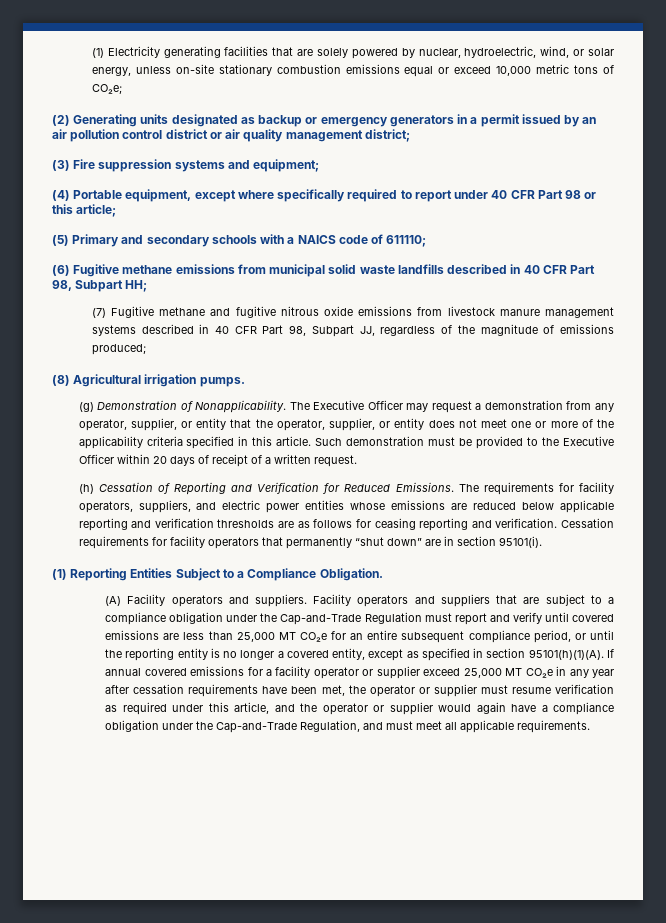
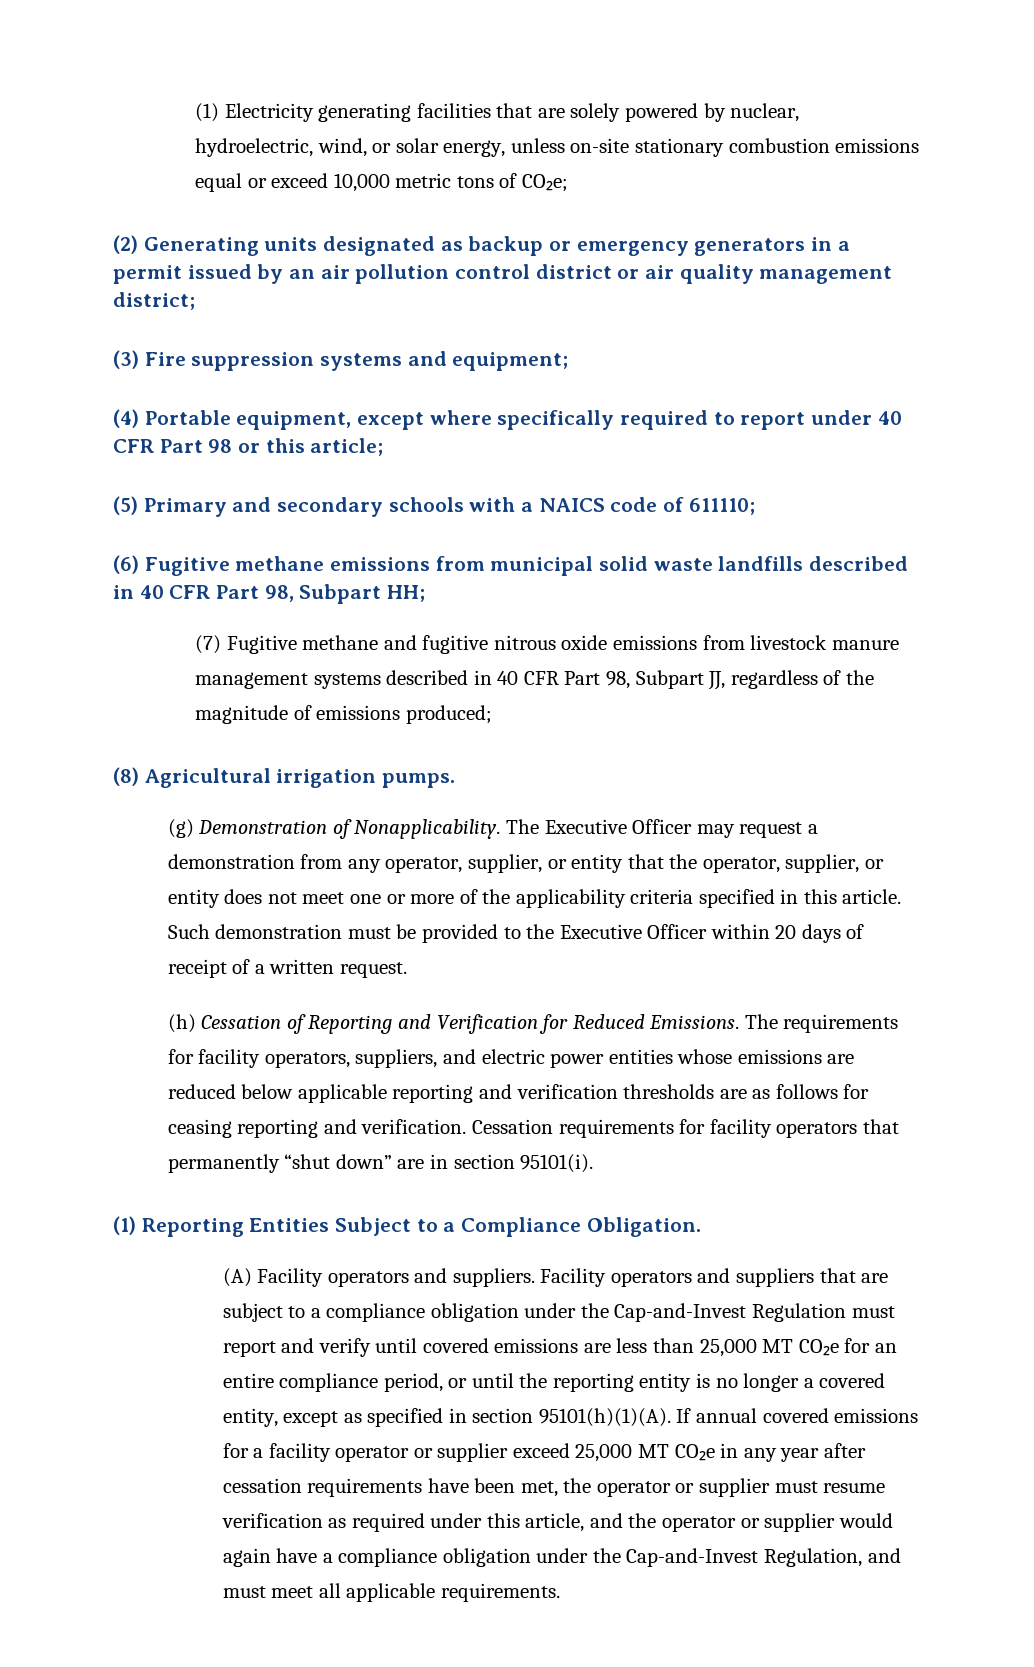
[280,614,362,625] Cap-and-Trade -> [614,1303,747,1322] Cap-and-Invest
[401,631,465,643] subsequent -> (274, 1380) none
[216,722,298,733] Cap-and-Trade -> [626,1548,759,1567] Cap-and-Invest

